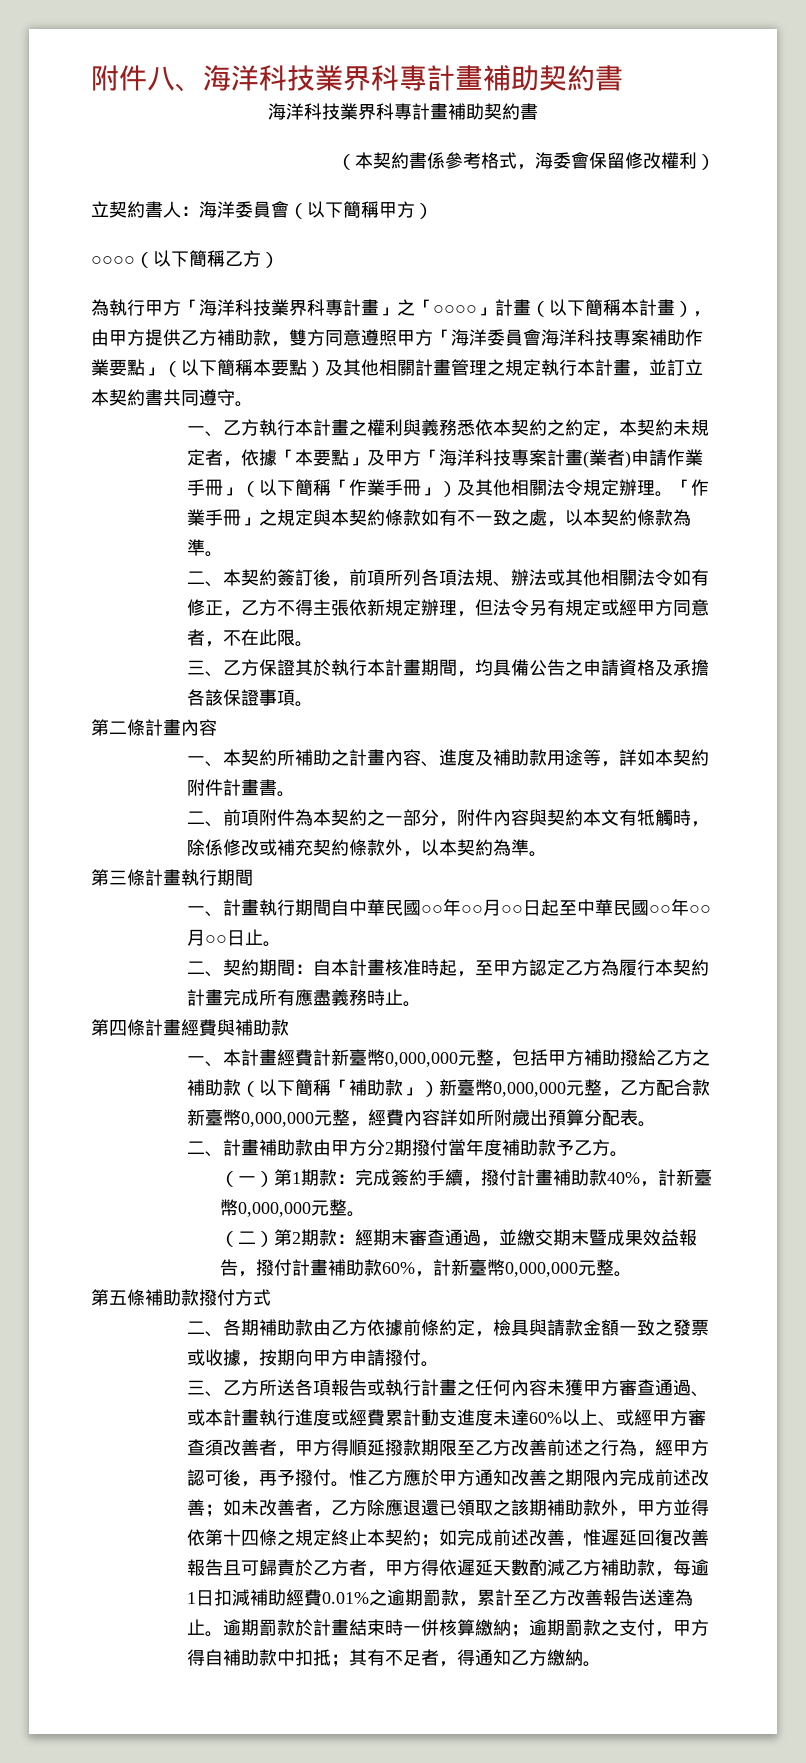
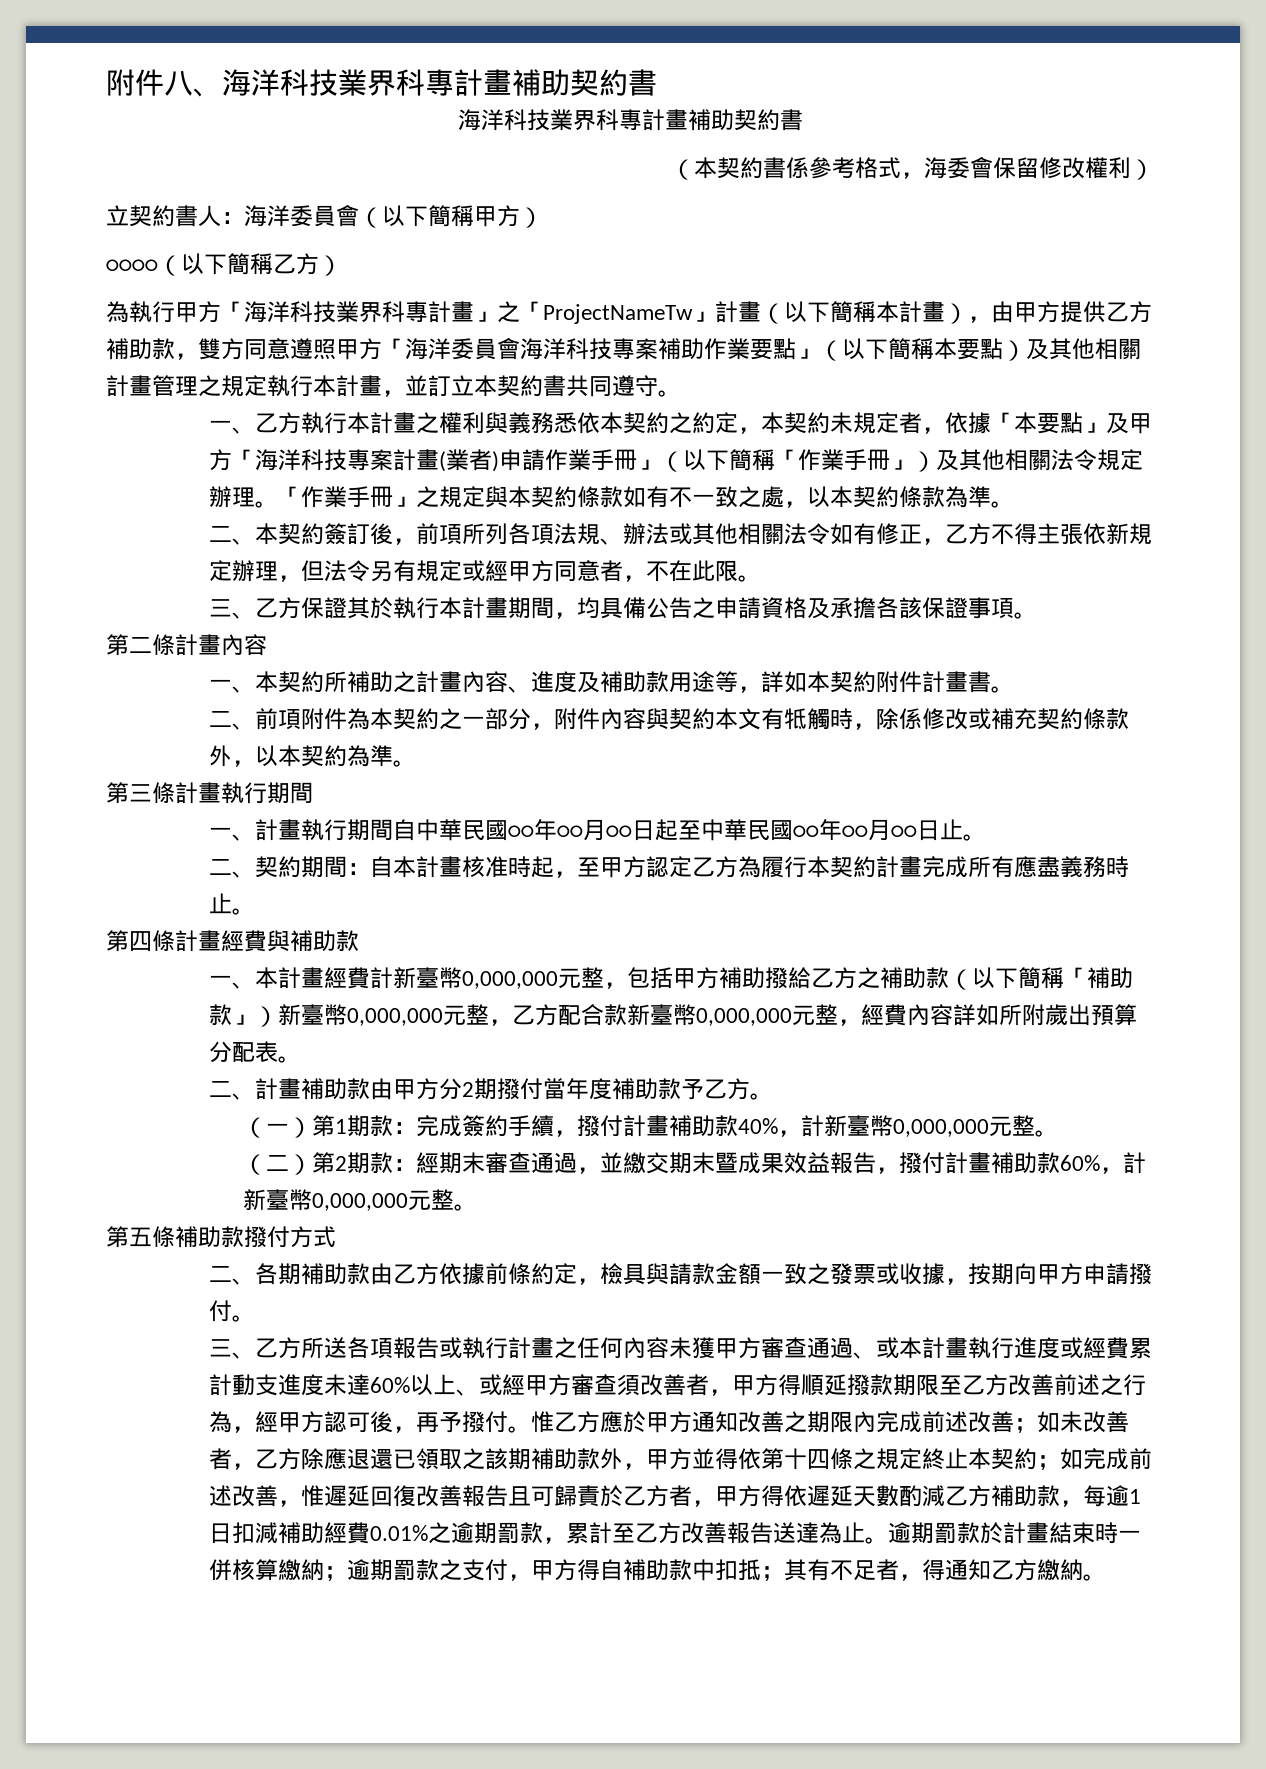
[433,305,477,314] ○○○○ -> [543,304,693,324] ProjectNameTw

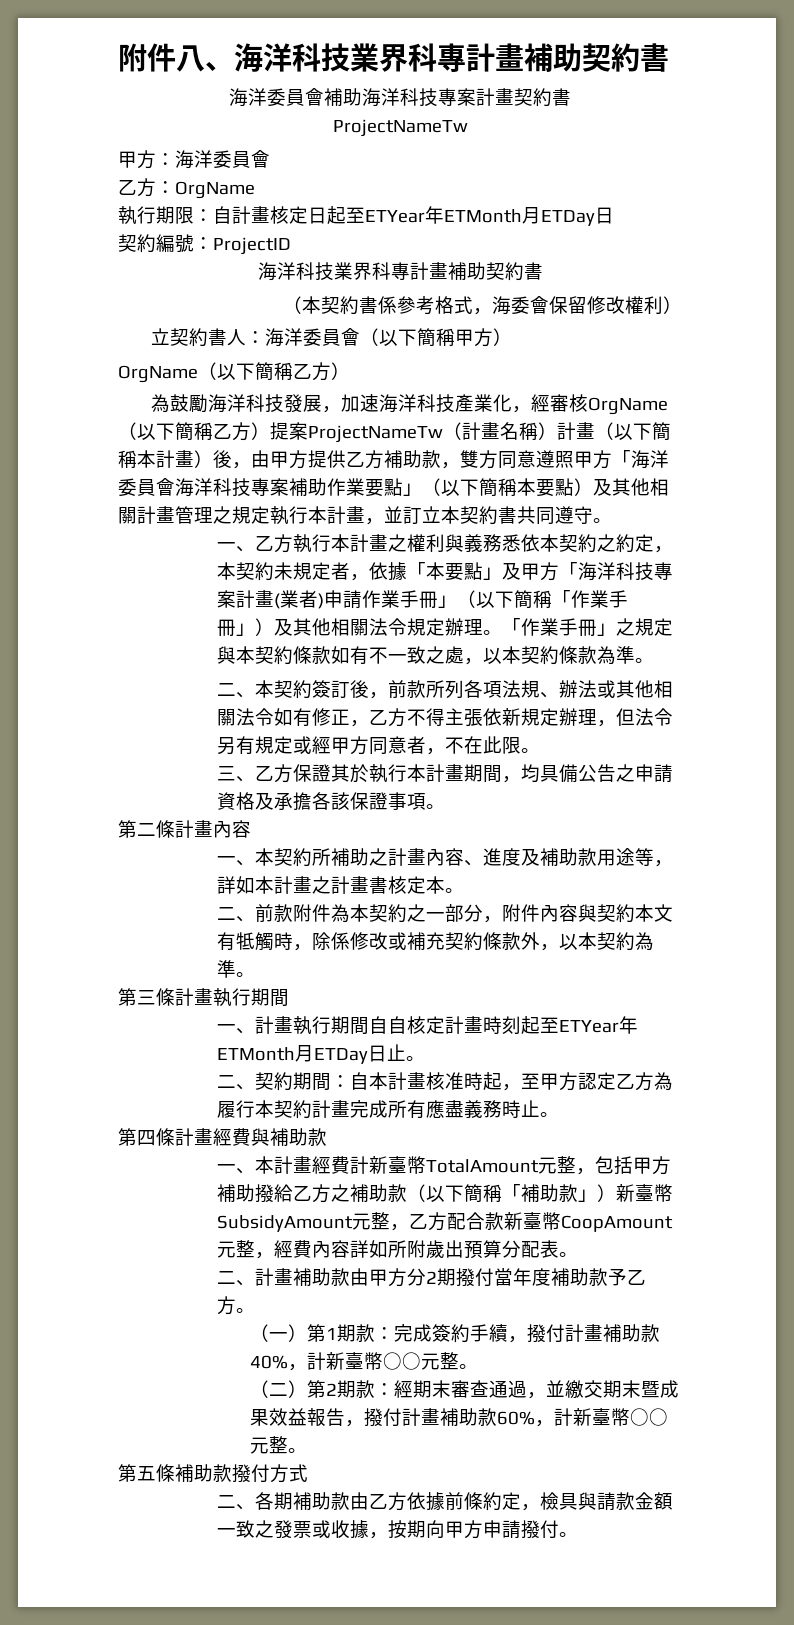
(657, 82) none -> [229,88,571,107] [332,119,468,137] [118,150,270,169] [118,178,255,199] [118,206,614,226] [118,234,291,255] // 海洋委員會補助海洋科技專案計畫契約書 // ProjectNameTw // 甲方：海洋委員會 // 乙方：OrgName // 執行期限：自計畫核定日起至ETYear年ETMonth月ETDay日 // 契約編號：ProjectID
[106,259,158,272] ○○○○ -> [118,365,198,383] OrgName
[129,301,715,324] 執行甲方「海洋科技業界科專計畫」之「ProjectNameTw」 -> [169,394,668,415] [118,422,557,443] 鼓勵海洋科技發展，加速海洋科技產業化，經審核OrgName（以下簡稱乙方）提案ProjectNameTw（計畫名稱）
(968, 313) none -> [213,450,232,468] 後
[438,524,462,545] 項 -> [407,680,427,698] 款
[829,671,991,693] 契約附件計畫書 -> [274,876,446,894] 計畫之計畫書核定本
[277,709,301,730] 項 -> [274,904,294,922] 款
[415,819,917,841] 中華民國○○年○○月○○日起至中華民國○○年○○月○○ -> [388,1016,639,1035] [217,1045,369,1064] 自核定計畫時刻起至ETYear年ETMonth月ETDay
[461,971,558,989] 0,000,000 -> [426,1159,540,1173] TotalAmount
[346,1008,443,1026] 0,000,000 -> [217,1215,354,1232] SubsidyAmount
[695,1008,792,1026] 0,000,000 -> [561,1215,674,1232] CoopAmount
[893,1119,990,1137] 0,000,000 -> [383,1352,422,1370] ○○
[312,1193,409,1211] 0,000,000 -> [630,1408,669,1426] ○○
[208,1337,1152,1359] [208,1374,1146,1396] [208,1411,1129,1433] [208,1448,1152,1470] [208,1485,1141,1507] [208,1522,1141,1544] [208,1559,1106,1581] // 三、乙方所送各項報告或執行計畫之任何內容未獲甲方審查通過、或本計畫執行進度或經費累計動支進度未達60%以上、或經甲方審查須改善者，甲方得順延撥款期限至乙方改善前述之行為，經甲方認可後，再予撥付。惟乙方應於甲方通知改善之期限內完成前述改善；如未改善者，乙方除應退還已領取之該期補助款外，甲方並得依第十四條之規定終止本契約；如完成前述改善，惟遲延回復改善報告且可歸責於乙方者，甲方得依遲延天數酌減乙方補助款，每逾1日扣減補助經費0.01%之逾期罰款，累計至乙方改善報告送達為止。逾期罰款於計畫結束時一併核算繳納；逾期罰款之支付，甲方得自補助款中扣抵；其有不足者，得通知乙方繳納。 -> (579, 1534) none

